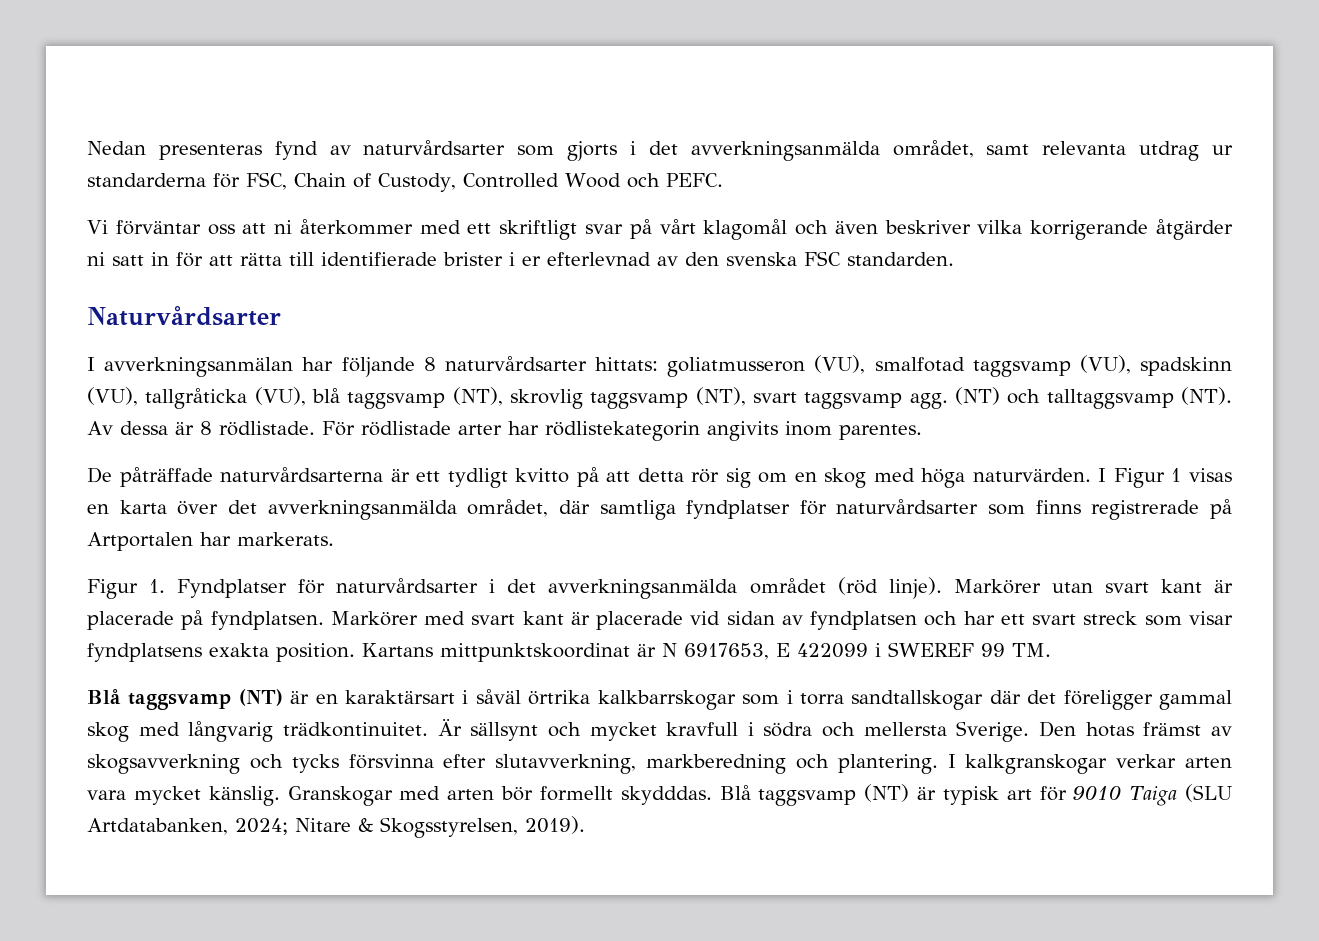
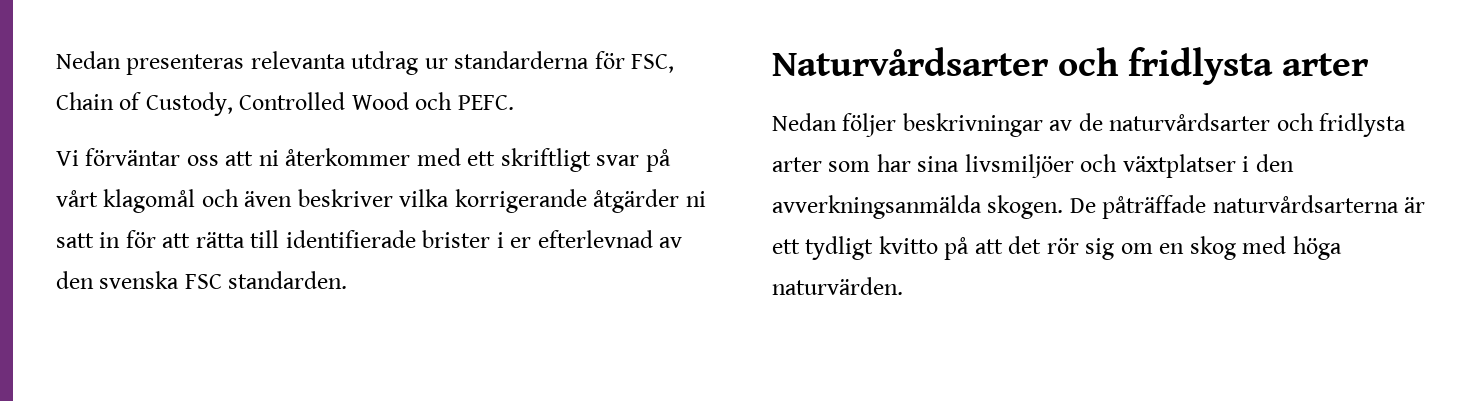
[274,140,1030,161] fynd av naturvårdsarter som gjorts i det avverkningsanmälda området, samt -> (245, 64) none
[87,355,1232,377] [87,387,1233,409] [87,421,922,441] // I avverkningsanmälan har följande 8 naturvårdsarter hittats: goliatmusseron (VU), smalfotad taggsvamp (VU), spadskinn (VU), tallgråticka (VU), blå taggsvamp (NT), skrovlig taggsvamp (NT), svart taggsvamp agg. (NT) och talltaggsvamp (NT). Av dessa är 8 rödlistade. För rödlistade arter har rödlistekategorin angivits inom parentes. // -> [1058,47,1369,85] [772,113,1407,137] [772,154,1294,178] [772,195,1064,219] och fridlysta arter // Nedan följer beskrivningar av de naturvårdsarter och fridlysta arter som har sina livsmiljöer och växtplatser i den avverkningsanmälda skogen.
[637,468,684,482] detta -> [1008,236,1042,254] det
[1098,468,1233,488] [87,499,1232,520] [87,532,334,551] [87,577,1234,599] [87,610,1234,630] [87,642,1051,662] [87,688,1232,710] [87,719,1232,742] [87,754,1232,774] [87,784,1233,806] [87,816,585,838] I Figur 1 visas en karta över det avverkningsanmälda området, där samtliga fyndplatser för naturvårdsarter som finns registrerade på Artportalen har markerats. // Figur 1. Fyndplatser för naturvårdsarter i det avverkningsanmälda området (röd linje). Markörer utan svart kant är placerade på fyndplatsen. Markörer med svart kant är placerade vid sidan av fyndplatsen och har ett svart streck som visar fyndplatsens exakta position. Kartans mittpunktskoordinat är N 6917653, E 422099 i SWEREF 99 TM. // Blå taggsvamp (NT) är en karaktärsart i såväl örtrika kalkbarrskogar som i torra sandtallskogar där det föreligger gammal skog med långvarig trädkontinuitet. Är sällsynt och mycket kravfull i södra och mellersta Sverige. Den hotas främst av skogsavverkning och tycks försvinna efter slutavverkning, markberedning och plantering. I kalkgranskogar verkar arten vara mycket känslig. Granskogar med arten bör formellt skydddas. Blå taggsvamp (NT) är typisk art för 9010 Taiga (SLU Artdatabanken, 2024; Nitare & Skogsstyrelsen, 2019). -> (903, 286) none

